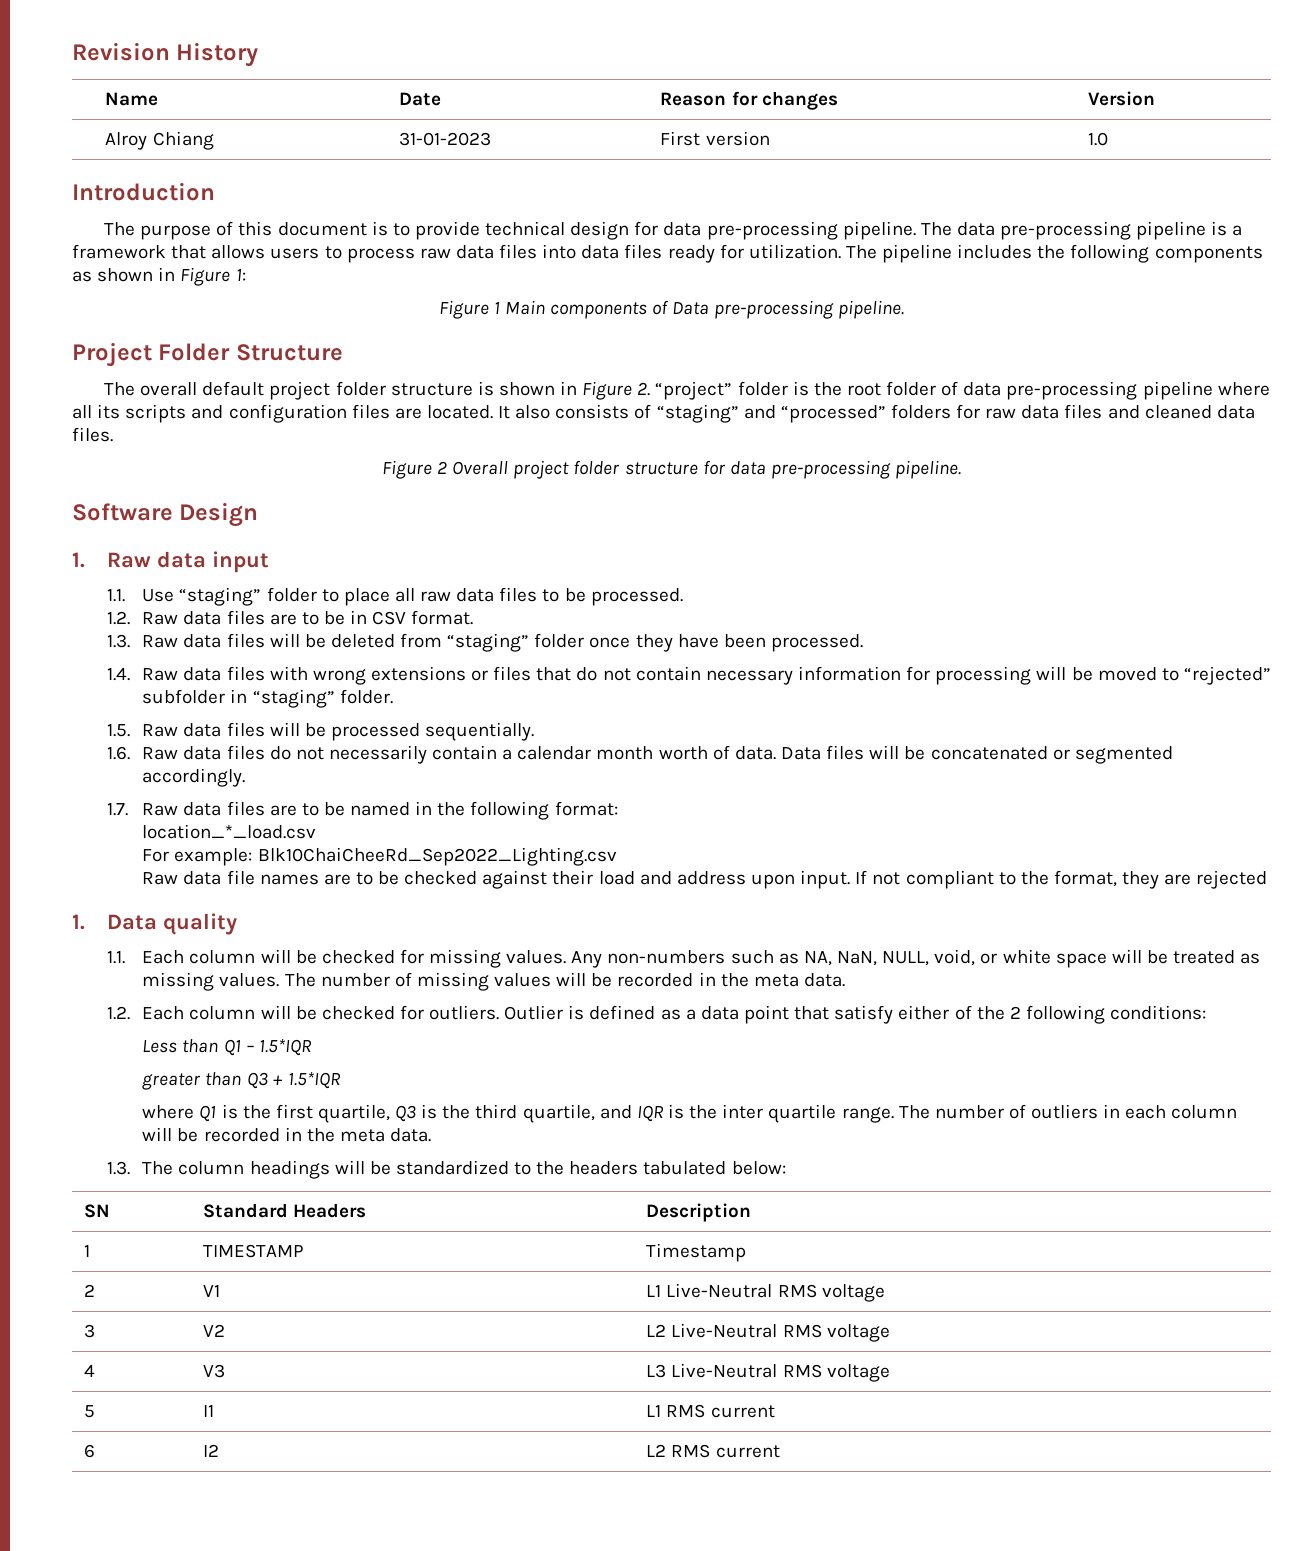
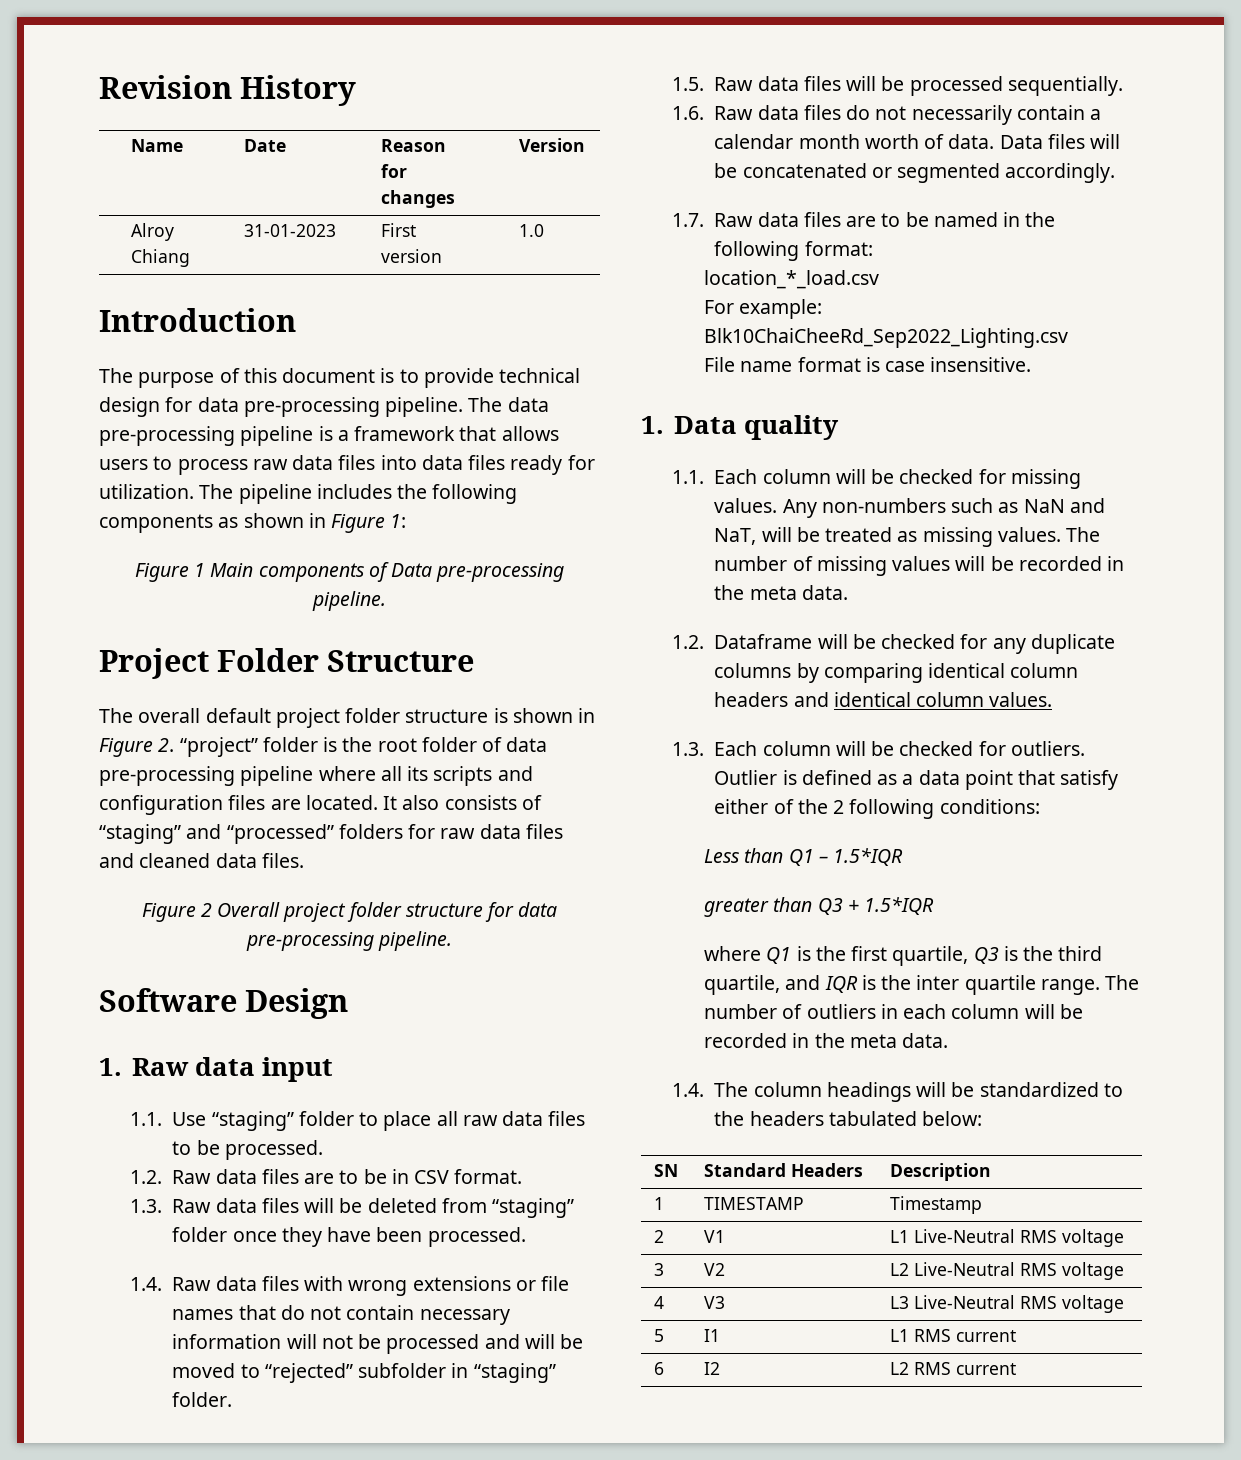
[493,666,532,681] files -> [541,1276,570,1291] [172,1309,234,1320] file names
[906,666,1032,685] for processing -> [286,1334,520,1354] will not be processed and
[142,870,1268,889] Raw data file names are to be checked against their load and address upon input. If not compliant to the format, they are rejected -> [703,357,1032,372] File name format is case insensitive.
[803,949,1107,968] NA, NaN, NULL, void, or white space -> [1023,498,1105,513] [714,528,757,545] NaN and NaT,
(131, 1013) none -> [714,634,1115,654] [714,663,1079,683] [714,692,1053,707] [672,742,705,756] Dataframe will be checked for any duplicate columns by comparing identical column headers and identical column values. // 1.3.
[107,1161,131,1175] 1.3. -> [672,1083,705,1097] 1.4.

